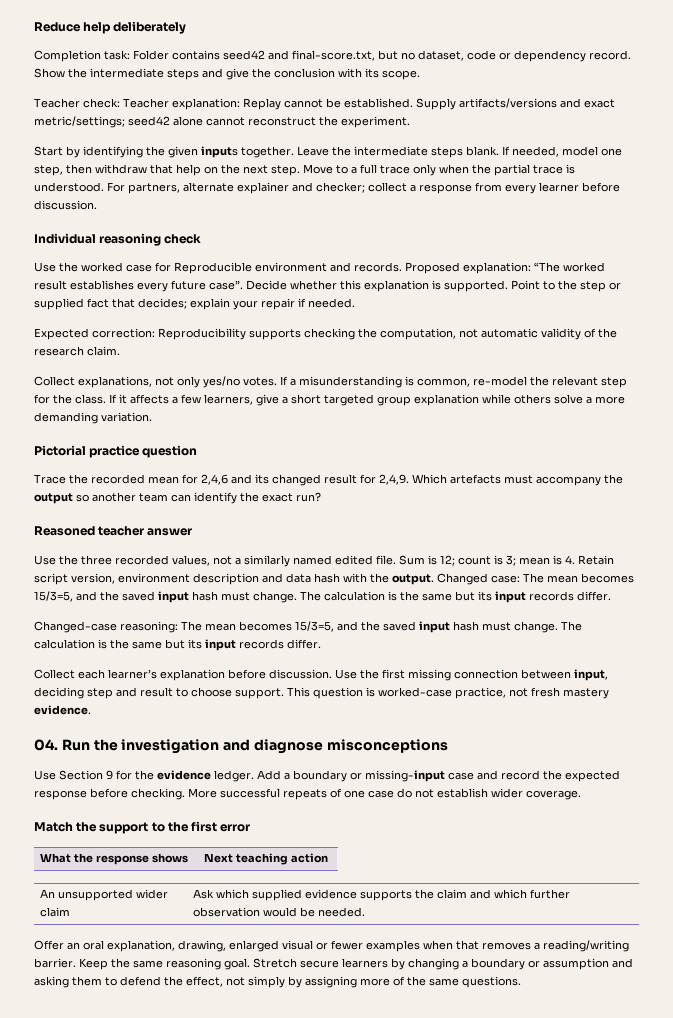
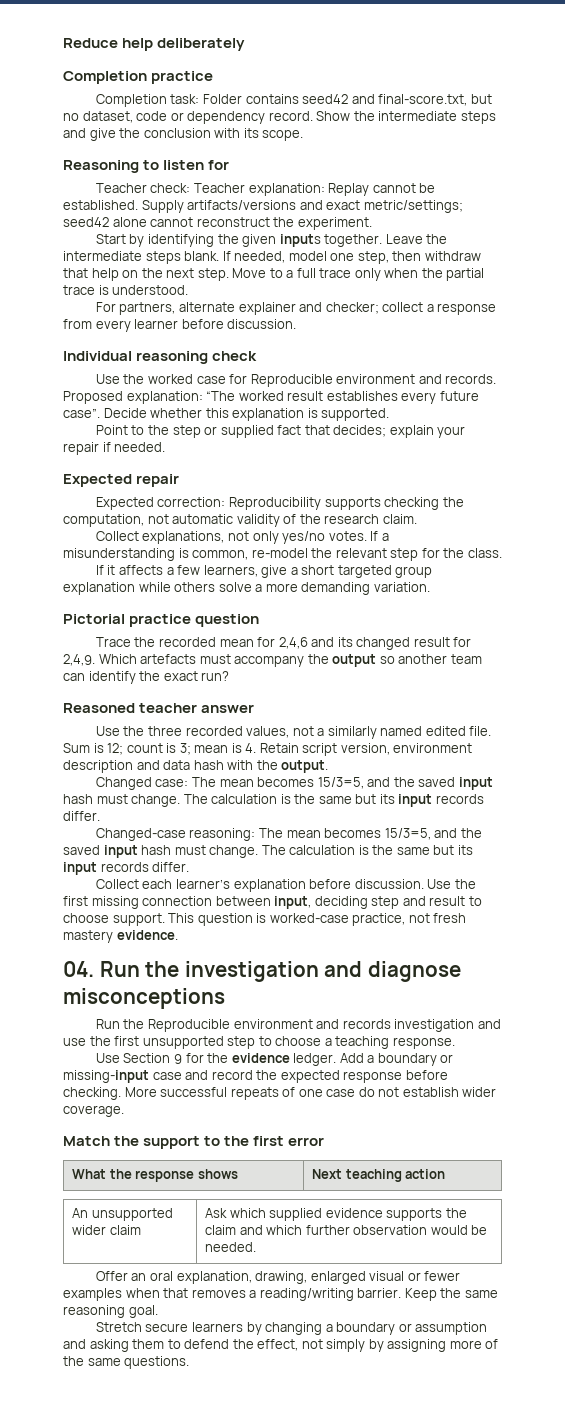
(187, 27) none -> [63,71,214,84] // Completion practice
(420, 75) none -> [63,160,230,173] // Reasoning to listen for
(104, 187) none -> (189, 290) //
(508, 286) none -> (390, 414) //
(355, 303) none -> [63,474,180,487] // Expected repair
(106, 399) none -> (502, 553) //
(434, 579) none -> (329, 766) //
(448, 746) none -> [95,1019,501,1032] [63,1036,455,1049] // Run the Reproducible environment and records investigation and use the first unsupported step to choose a teaching response.
(250, 964) none -> (158, 1311) //

